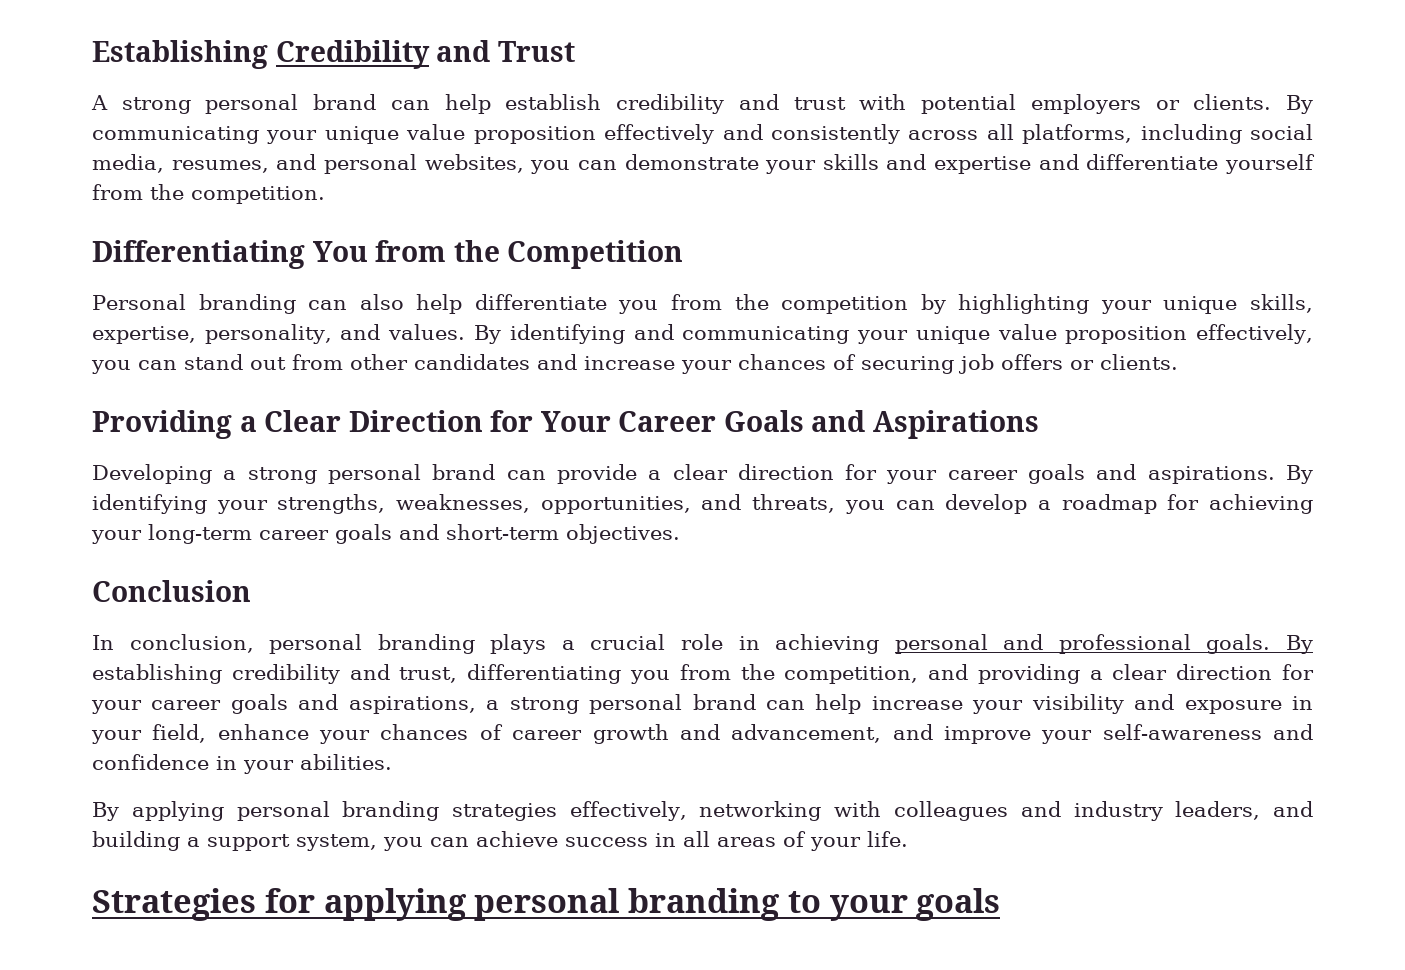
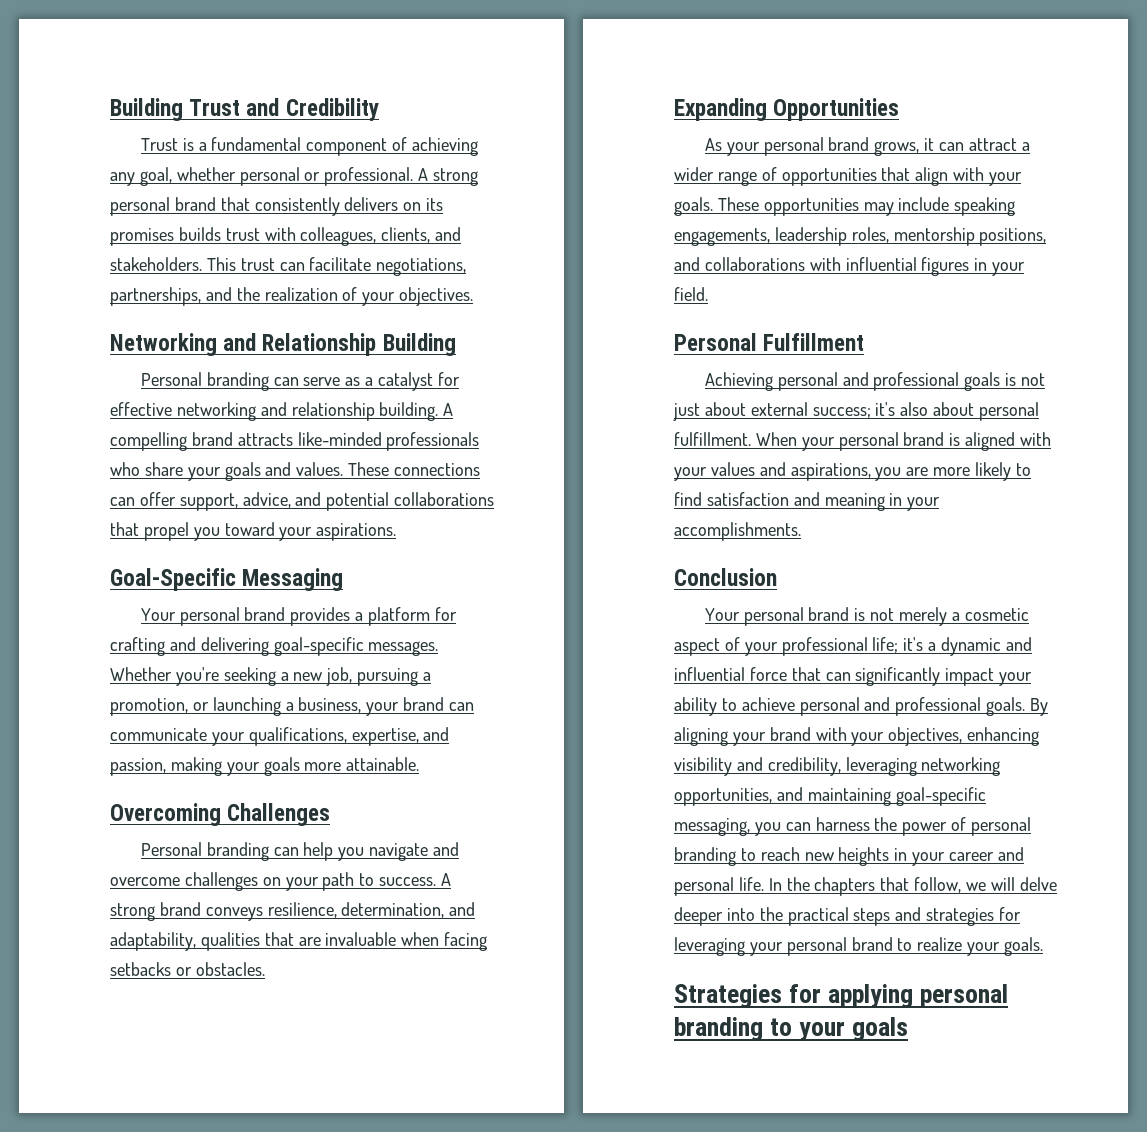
[92,40,268,69] Establishing -> [110,98,280,121] Building Trust and
[436,40,575,62] [91,94,1314,114] [92,124,1313,144] [92,154,1315,174] [92,184,325,204] [92,240,684,269] [92,294,1313,314] [92,324,1314,344] [91,354,1178,374] [92,410,1040,439] [92,464,1313,484] [92,494,1313,514] [91,524,680,544] [92,580,251,602] [92,634,880,654] and Trust // A strong personal brand can help establish credibility and trust with potential employers or clients. By communicating your unique value proposition effectively and consistently across all platforms, including social media, resumes, and personal websites, you can demonstrate your skills and expertise and differentiate yourself from the competition. // Differentiating You from the Competition // Personal branding can also help differentiate you from the competition by highlighting your unique skills, expertise, personality, and values. By identifying and communicating your unique value proposition effectively, you can stand out from other candidates and increase your chances of securing job offers or clients. // Providing a Clear Direction for Your Career Goals and Aspirations // Developing a strong personal brand can provide a clear direction for your career goals and aspirations. By identifying your strengths, weaknesses, opportunities, and threats, you can develop a roadmap for achieving your long-term career goals and short-term objectives. // Conclusion // In conclusion, personal branding plays a crucial role in achieving -> [140,137,478,156] [110,167,479,186] [110,197,444,216] [110,227,462,246] [110,257,467,276] [110,287,474,306] [110,333,456,356] [140,372,460,391] [110,402,454,421] [110,432,480,451] [110,462,481,481] [110,492,495,511] [110,522,397,541] [110,568,344,591] [140,607,457,626] [110,637,439,656] [110,667,432,686] [110,697,475,716] [110,727,450,746] [110,757,420,776] [110,803,331,826] [140,842,459,861] [110,872,452,891] [110,902,476,921] [110,932,488,951] [110,962,265,976] [674,98,900,121] [704,137,1030,156] [674,167,1023,186] [674,197,1016,216] [674,227,1047,246] [674,257,1026,276] [674,287,708,301] [674,333,865,351] [704,372,1045,391] [673,402,1040,421] [674,432,1052,451] [674,462,1031,481] [674,492,941,511] [674,522,801,541] [674,568,777,586] [704,607,1029,626] [674,637,1032,656] [674,667,1033,686] [674,697,795,716] // Trust is a fundamental component of achieving any goal, whether personal or professional. A strong personal brand that consistently delivers on its promises builds trust with colleagues, clients, and stakeholders. This trust can facilitate negotiations, partnerships, and the realization of your objectives. // Networking and Relationship Building // Personal branding can serve as a catalyst for effective networking and relationship building. A compelling brand attracts like-minded professionals who share your goals and values. These connections can offer support, advice, and potential collaborations that propel you toward your aspirations. // Goal-Specific Messaging // Your personal brand provides a platform for crafting and delivering goal-specific messages. Whether you're seeking a new job, pursuing a promotion, or launching a business, your brand can communicate your qualifications, expertise, and passion, making your goals more attainable. // Overcoming Challenges // Personal branding can help you navigate and overcome challenges on your path to success. A strong brand conveys resilience, determination, and adaptability, qualities that are invaluable when facing setbacks or obstacles. // Expanding Opportunities // As your personal brand grows, it can attract a wider range of opportunities that align with your goals. These opportunities may include speaking engagements, leadership roles, mentorship positions, and collaborations with influential figures in your field. // Personal Fulfillment // Achieving personal and professional goals is not just about external success; it's also about personal fulfillment. When your personal brand is aligned with your values and aspirations, you are more likely to find satisfaction and meaning in your accomplishments. // Conclusion // Your personal brand is not merely a cosmetic aspect of your professional life; it's a dynamic and influential force that can significantly impact your ability to achieve
[92,664,1315,684] [91,694,1313,714] [91,724,1313,744] [92,754,392,774] [92,801,1313,821] [92,831,908,851] establishing credibility and trust, differentiating you from the competition, and providing a clear direction for your career goals and aspirations, a strong personal brand can help increase your visibility and exposure in your field, enhance your chances of career growth and advancement, and improve your self-awareness and confidence in your abilities. // By applying personal branding strategies effectively, networking with colleagues and industry leaders, and building a support system, you can achieve success in all areas of your life. -> [674,727,1040,746] [674,757,1001,776] [674,787,986,806] [674,817,1032,836] [674,847,1024,866] [674,877,1057,896] [674,907,1022,926] [674,937,1044,956] aligning your brand with your objectives, enhancing visibility and credibility, leveraging networking opportunities, and maintaining goal-specific messaging, you can harness the power of personal branding to reach new heights in your career and personal life. In the chapters that follow, we will delve deeper into the practical steps and strategies for leveraging your personal brand to realize your goals.

